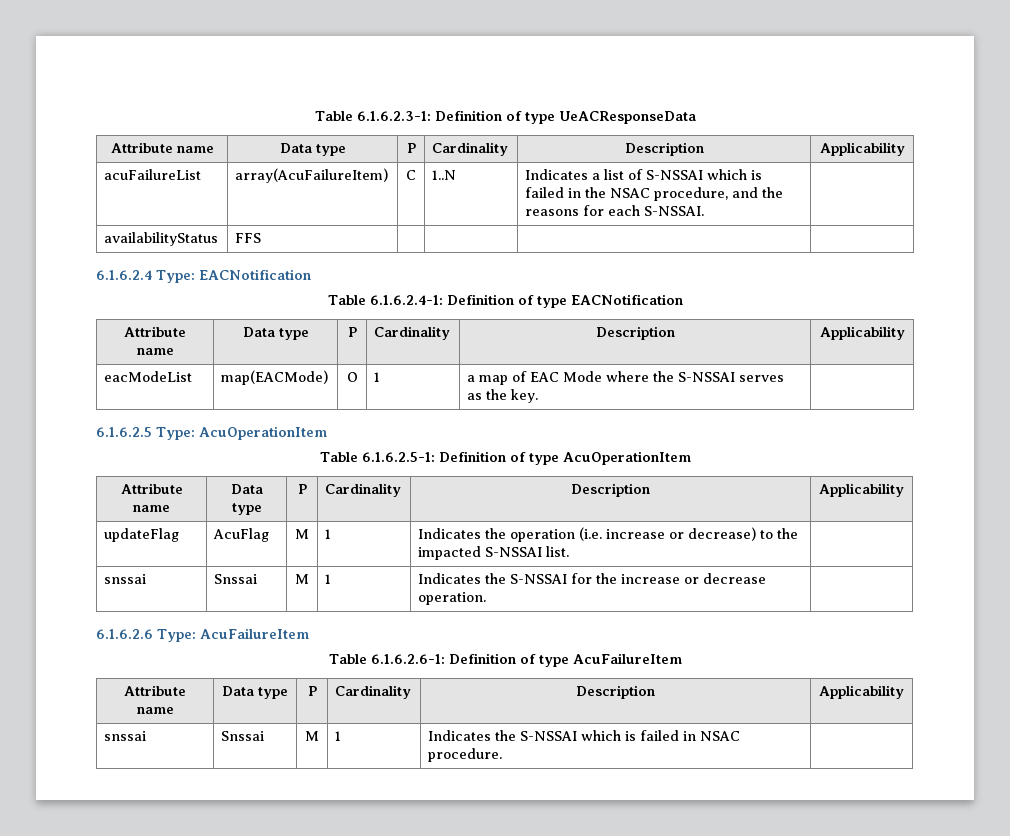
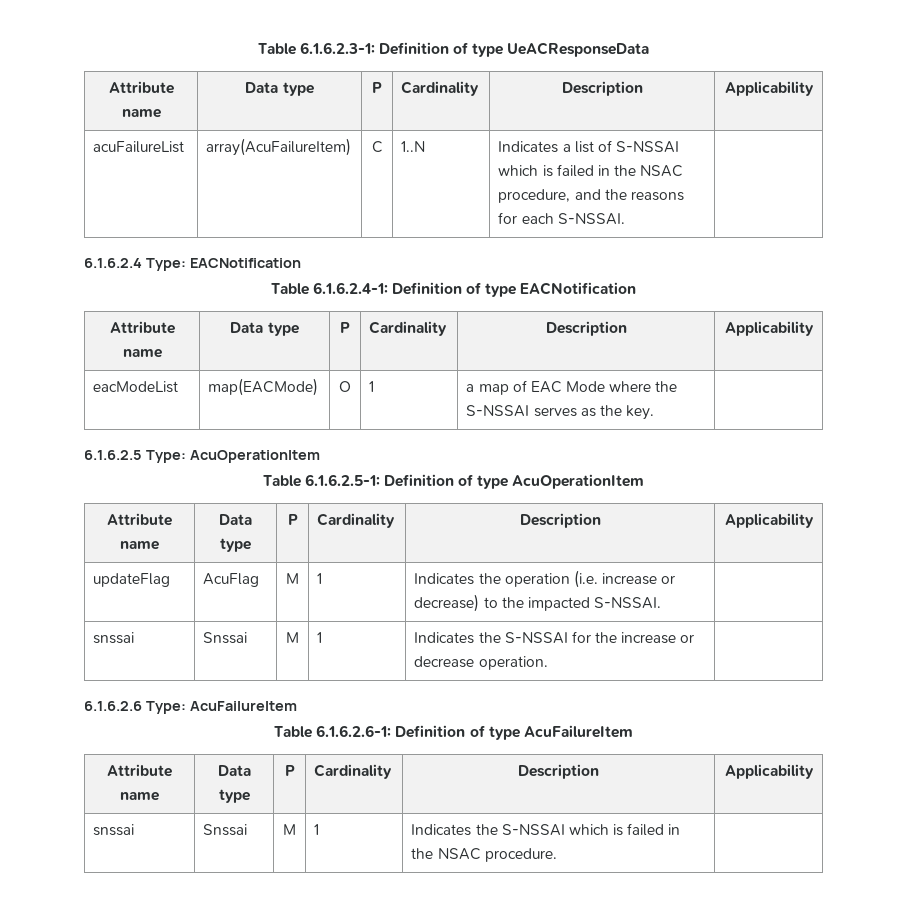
[104,232,219,246] [235,233,262,243] // availabilityStatus | FFS | | | | -> (625, 219) none
[485,546,570,557] S-NSSAI list. -> [594,597,662,609] S-NSSAI.
(697, 736) none -> [411,848,434,859] the

